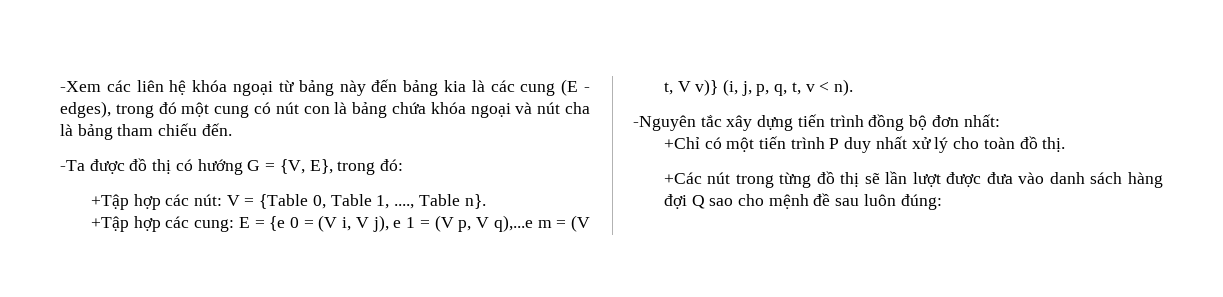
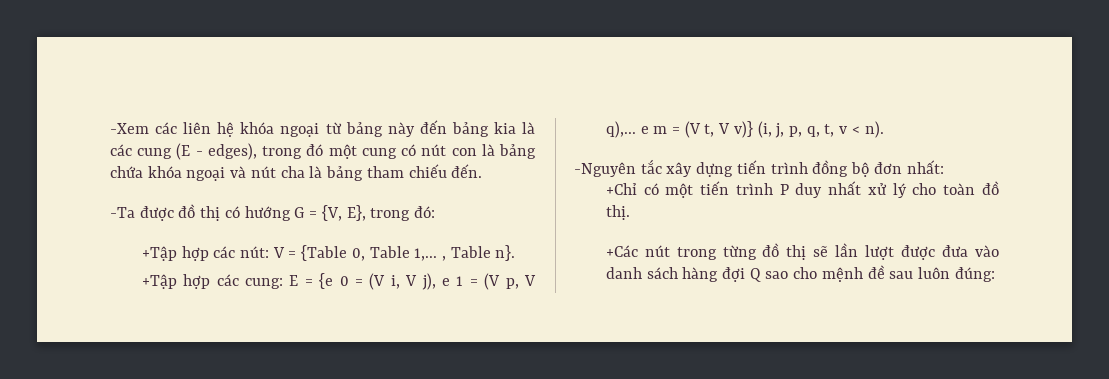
[376,195,415,209] 1, ...., -> [414,248,447,261] 1,... ,
[493,215,533,232] q),...e -> [605,121,649,138] q),... e

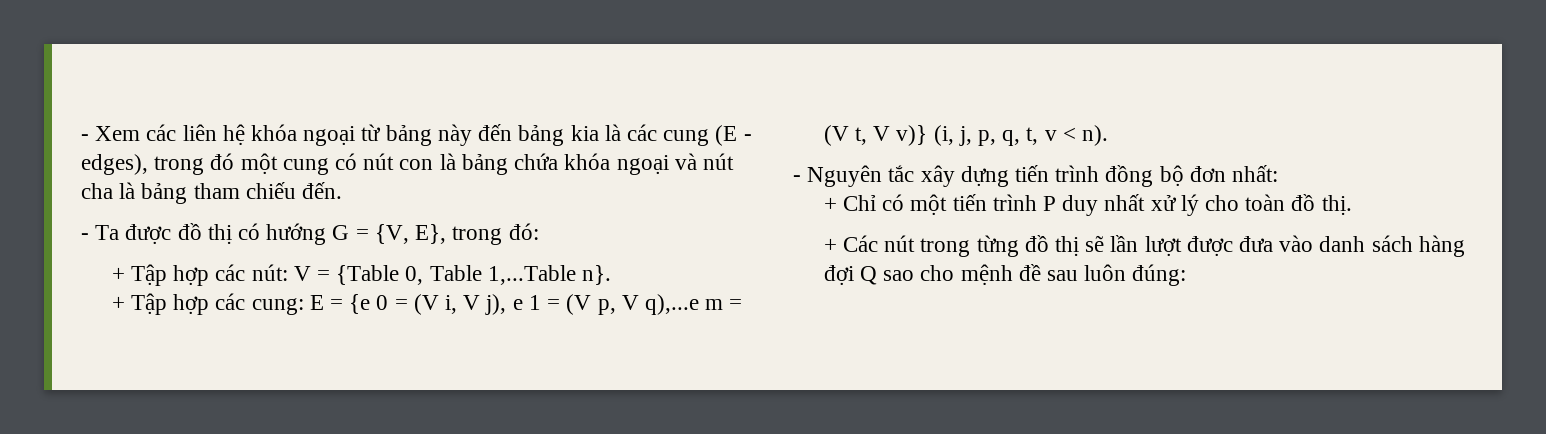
[110,123,149,134] -Xem -> [81,126,141,141] - Xem
[110,207,135,218] -Ta -> [81,225,120,240] - Ta
[141,246,177,261] +Tập -> [111,264,167,286] + Tập
[414,246,491,261] 1,... , Table -> [487,265,576,285] 1,...Table
[141,274,177,289] +Tập -> [111,293,167,315] + Tập
[605,121,649,138] q),... e -> [644,294,699,315] q),...e
[574,162,636,177] -Nguyên -> [793,165,883,187] - Nguyên
[605,183,637,195] +Chỉ -> [823,195,876,211] + Chỉ
[605,245,638,257] +Các -> [823,235,878,252] + Các

